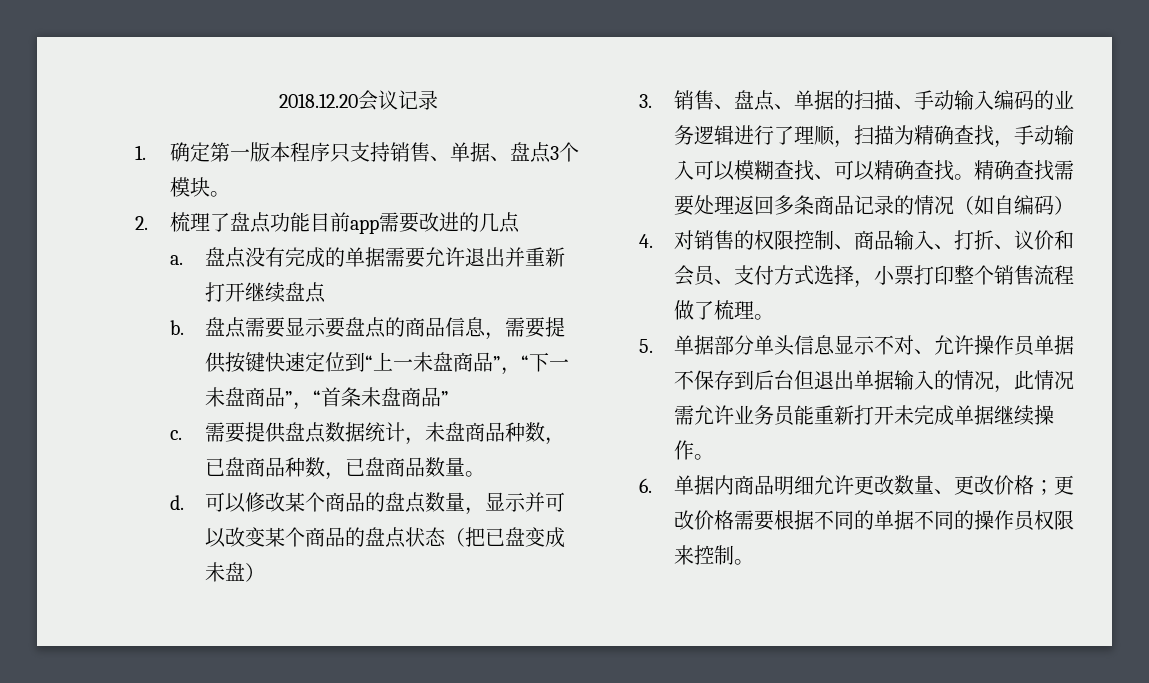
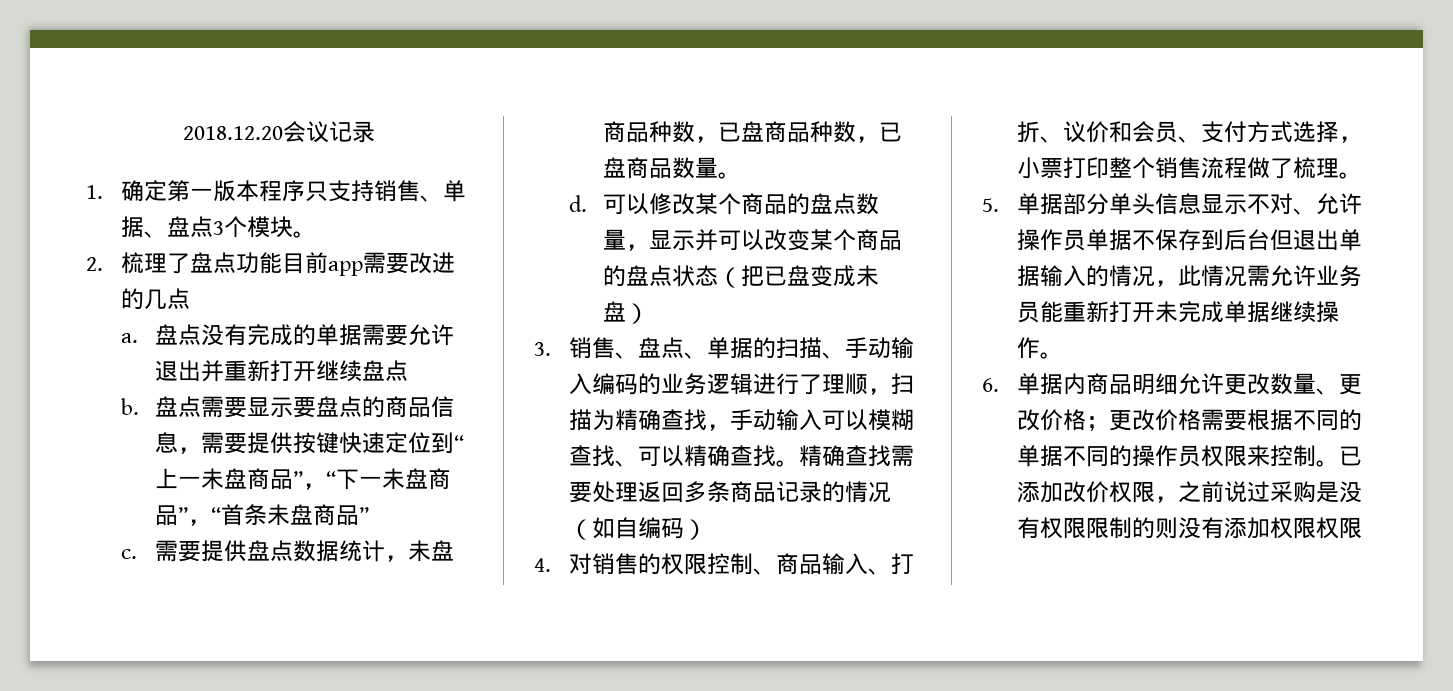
(754, 562) none -> [1338,446,1362,466] [1016,481,1362,503] [1016,517,1362,539] 已添加改价权限，之前说过采购是没有权限限制的则没有添加权限权限

